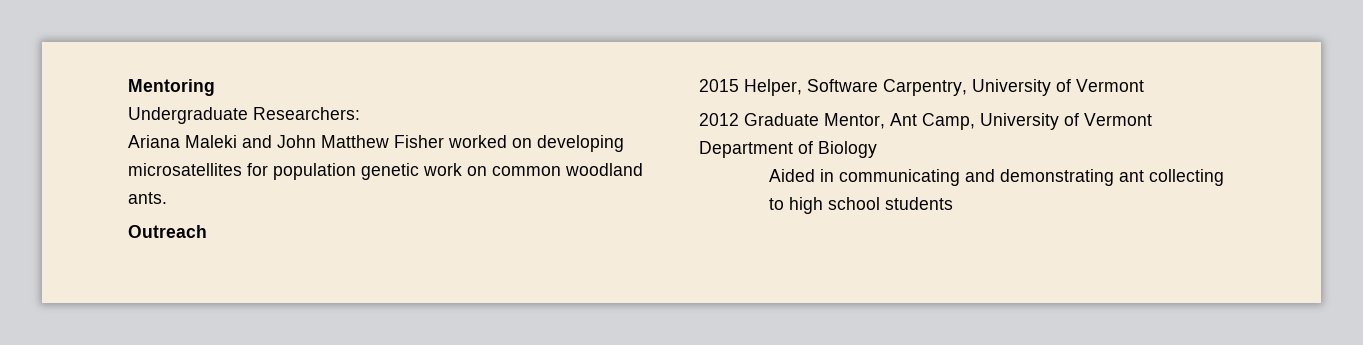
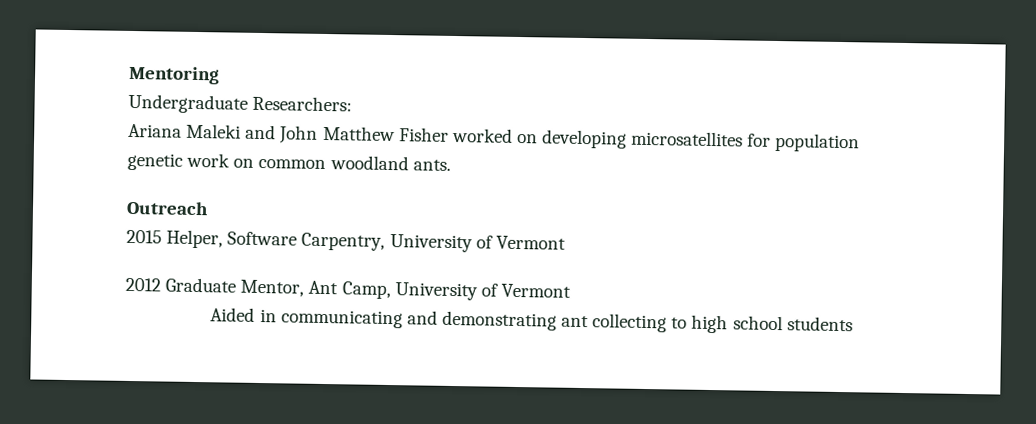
[699,141,877,158] Department of Biology -> (571, 290) none

